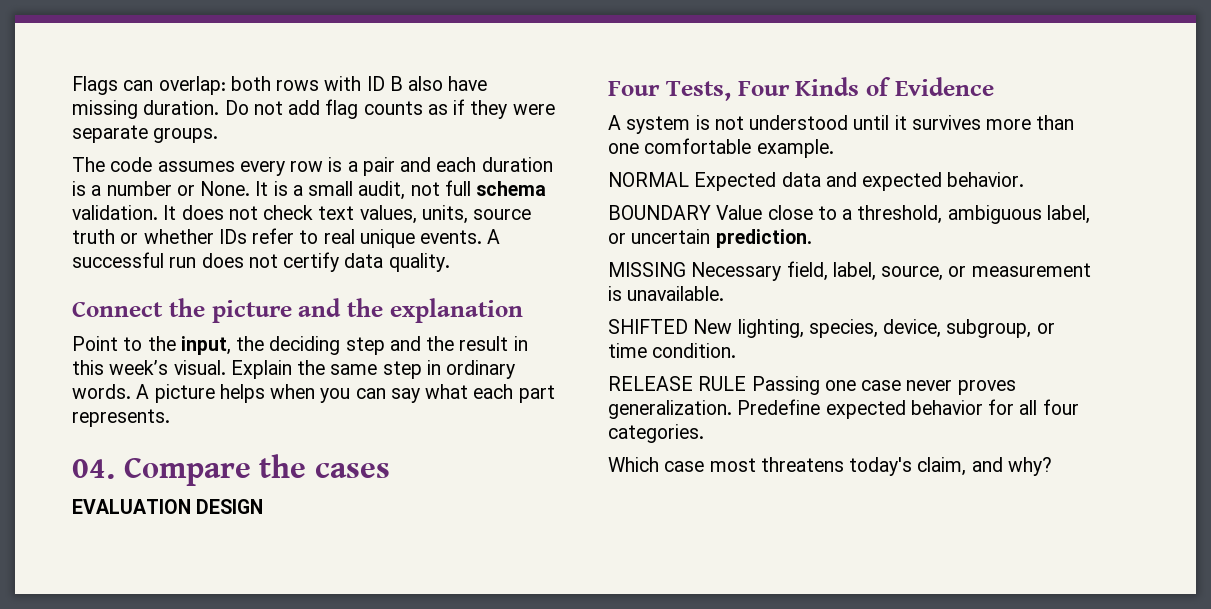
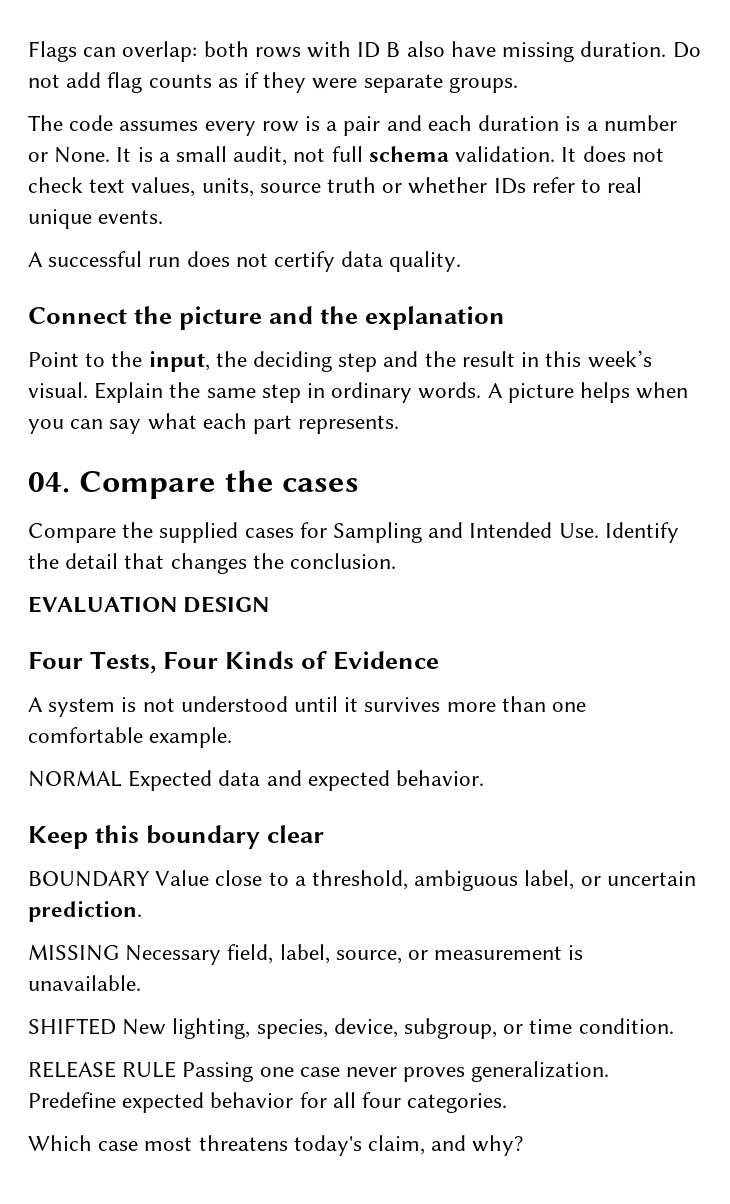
(483, 237) none -> (164, 217) //
(390, 470) none -> [28,522,679,543] [28,553,397,574] // Compare the supplied cases for Sampling and Intended Use. Identify the detail that changes the conclusion.
(1025, 179) none -> [28,825,325,849] // Keep this boundary clear

